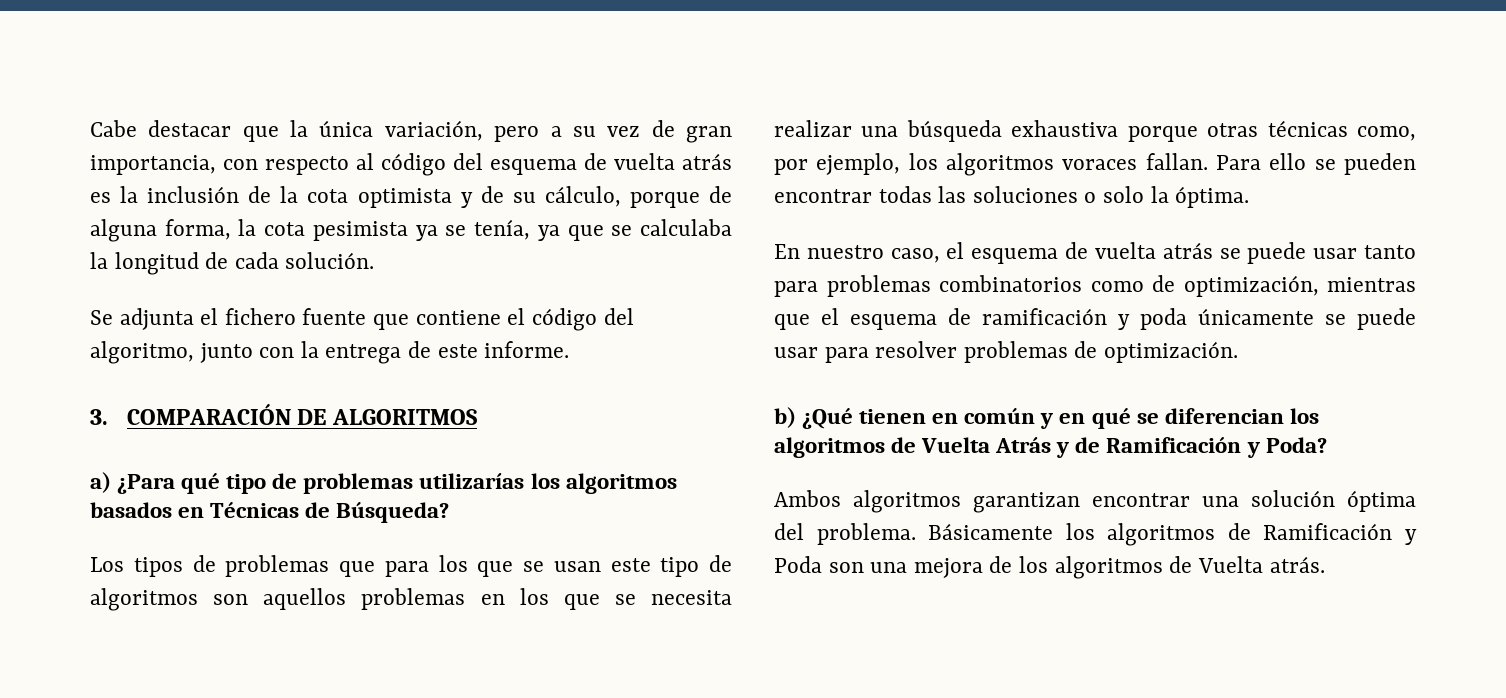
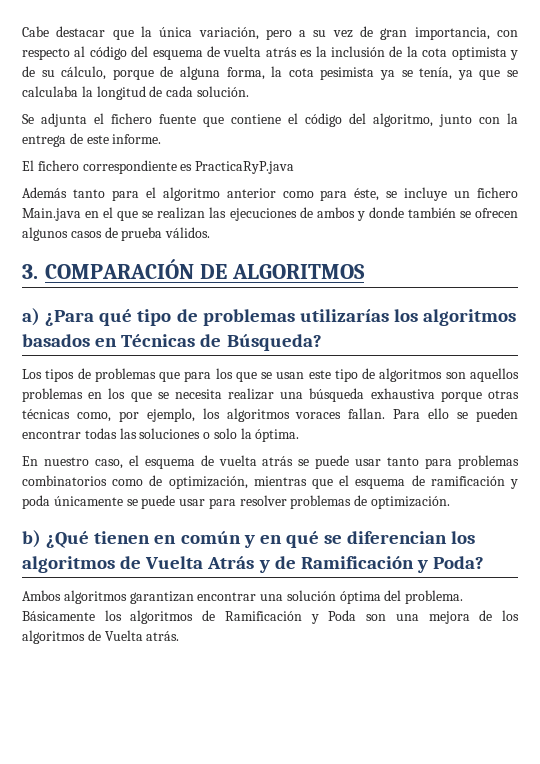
(570, 349) none -> [22,160,295,174] [22,187,519,201] [22,207,518,221] [22,227,211,241] // El fichero correspondiente es PracticaRyP.java // Además tanto para el algoritmo anterior como para éste, se incluye un fichero Main.java en el que se realizan las ejecuciones de ambos y donde también se ofrecen algunos casos de prueba válidos.

